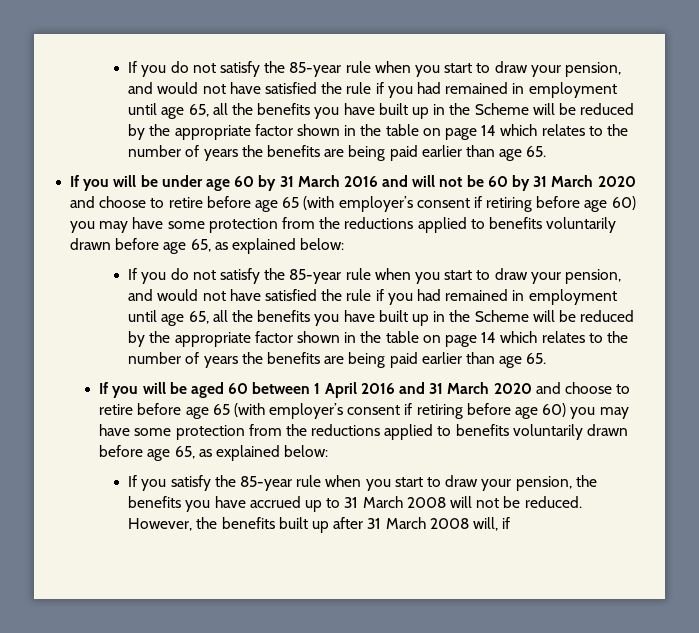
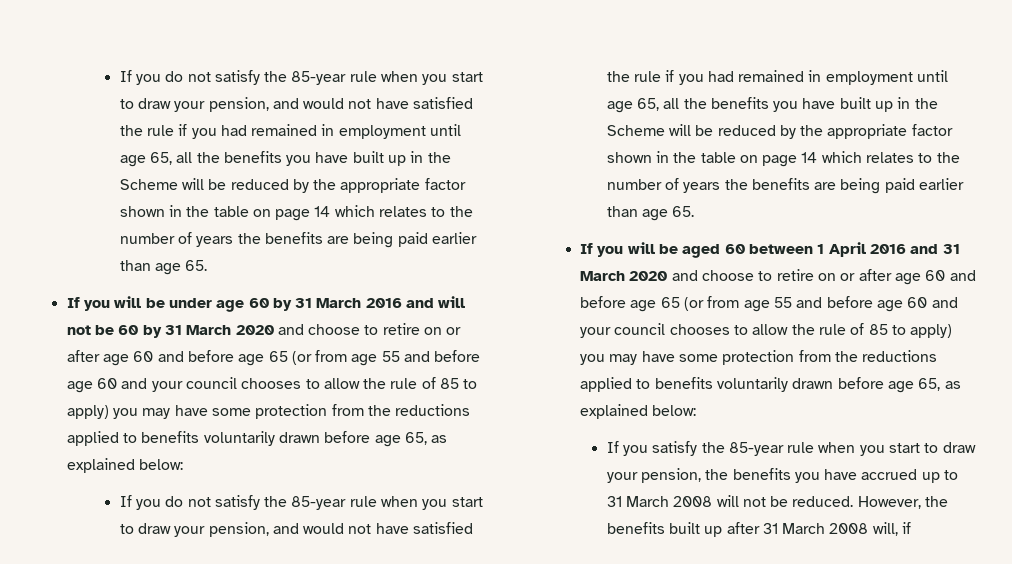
[206,196,636,212] before age 65 (with employer’s consent if retiring before age 60) -> [424,327,462,335] [66,350,481,366] [66,377,478,393] [66,405,109,419] on or after age 60 and before age 65 (or from age 55 and before age 60 and your council chooses to allow the rule of 85 to apply)
[137,403,567,419] before age 65 (with employer’s consent if retiring before age 60) -> [818,269,976,285] [580,296,958,312] [580,323,953,338] on or after age 60 and before age 65 (or from age 55 and before age 60 and your council chooses to allow the rule of 85 to apply)

